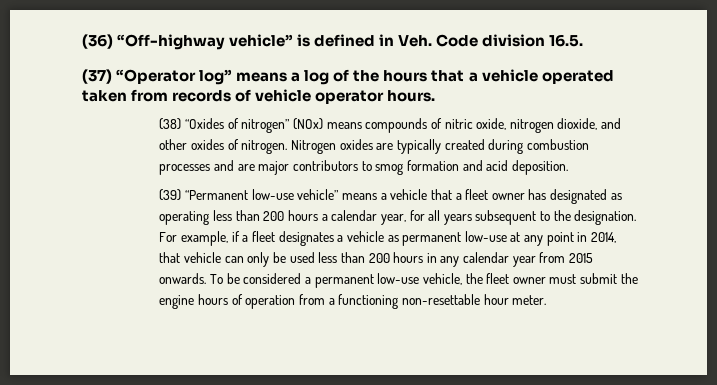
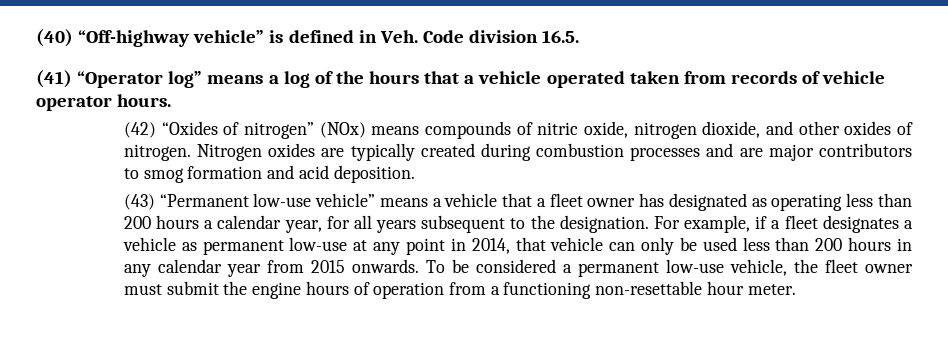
[82,34,113,49] (36) -> [36,29,73,47] (40)
[82,69,112,84] (37) -> [36,70,72,88] (41)
[159,118,182,130] (38) -> [123,122,156,138] (42)
[159,189,182,201] (39) -> [123,194,155,210] (43)

